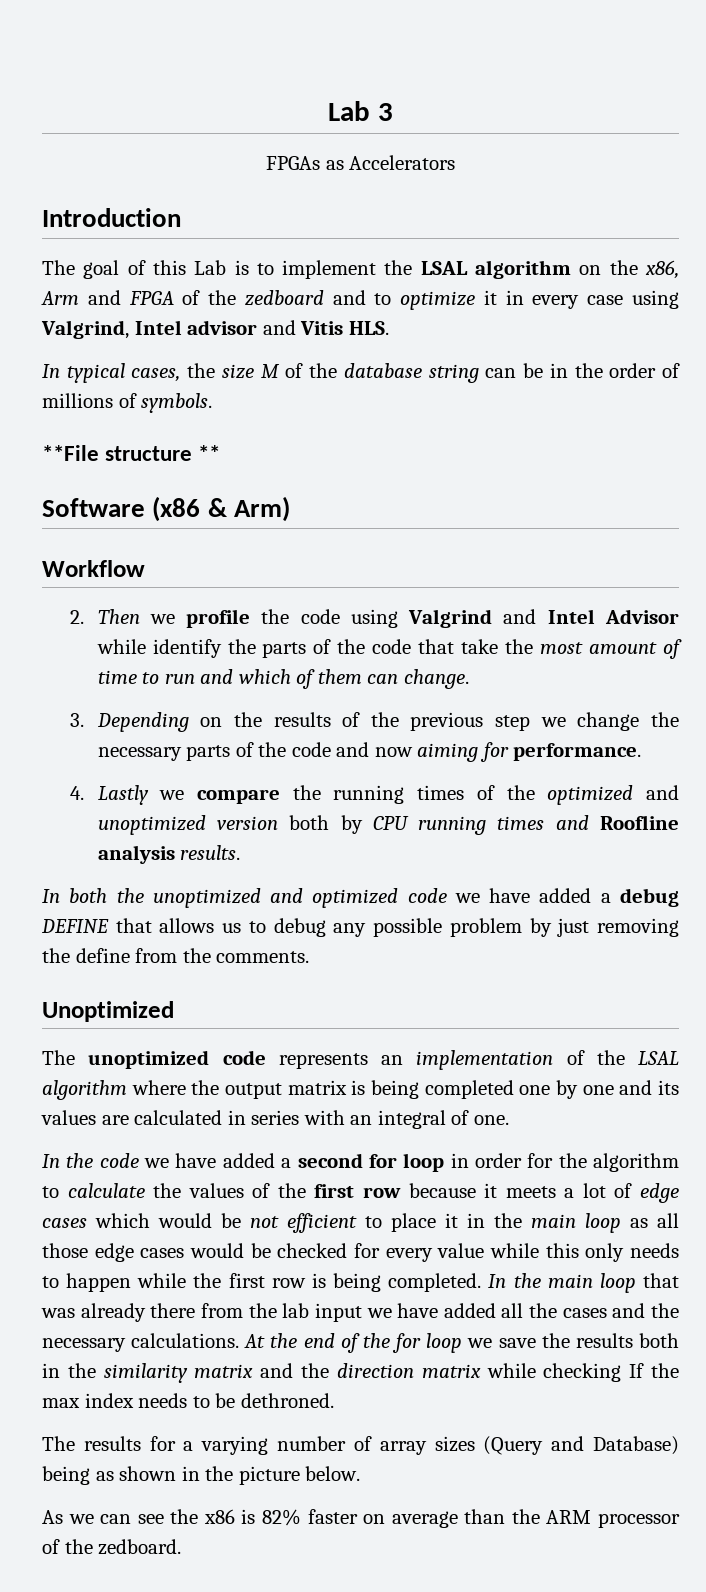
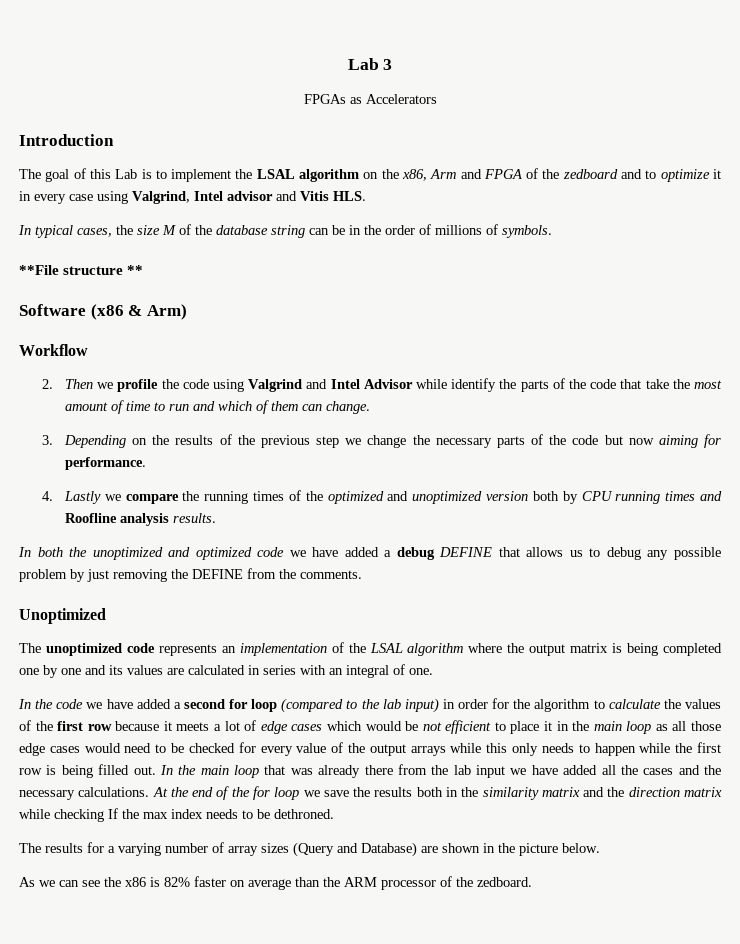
[336,742,370,757] and -> [604,435,623,445] but
[75,948,130,963] define -> [192,569,243,579] DEFINE
(445, 1162) none -> [281,698,439,713] (compared to the lab input)
(244, 1250) none -> [124,743,167,753] need to
(485, 1250) none -> [331,742,446,756] of the output arrays
[388,1273,482,1292] completed. -> [98,764,156,775] filled out.
[42,1466,114,1485] being as -> [421,846,438,853] are

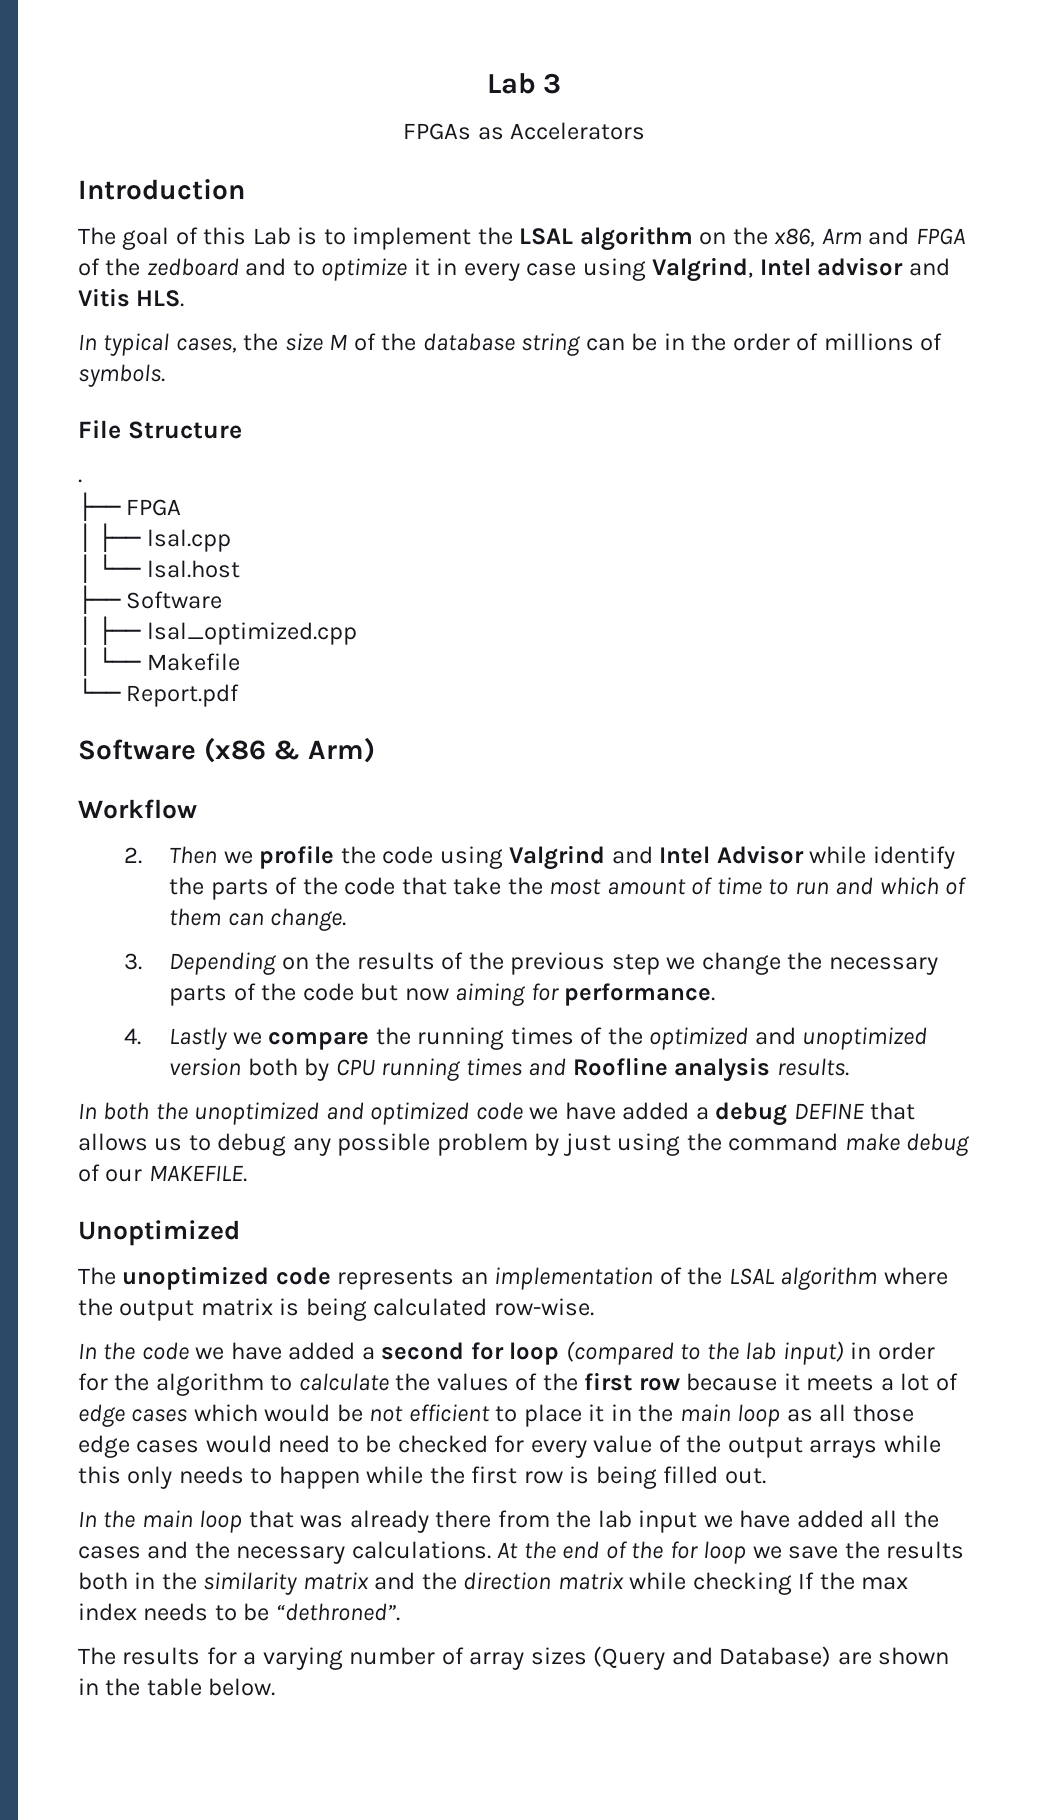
[19,265,144,275] **File structure ** -> [78,420,242,439] [78,479,82,483] [78,492,182,521] [78,523,231,552] [78,554,240,583] [78,585,223,614] [78,616,357,645] [78,647,240,676] [78,678,240,707] File Structure // . // ├── FPGA // │ ├── lsal.cpp // │ └── lsal.host // ├── Software // │ ├── lsal_optimized.cpp // │ └── Makefile // └── Report.pdf
[113,568,362,582] removing the DEFINE from the comments. -> [617,1133,970,1156] [78,1164,247,1182] using the command make debug of our MAKEFILE.
[663,643,722,656] [19,664,433,678] completed one by one and its values are calculated in series with an integral of one. -> [373,1298,594,1316] calculated row-wise.
(156, 770) none -> (766, 1476) //
[274,809,334,819] dethroned. -> [275,1603,400,1621] “dethroned”.
[519,843,558,856] picture -> [146,1678,202,1696] table
[19,876,532,890] // As we can see the x86 is 82% faster on average than the ARM processor of the zedboard. -> (276, 1687) none

